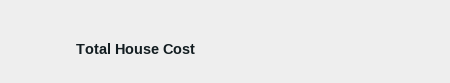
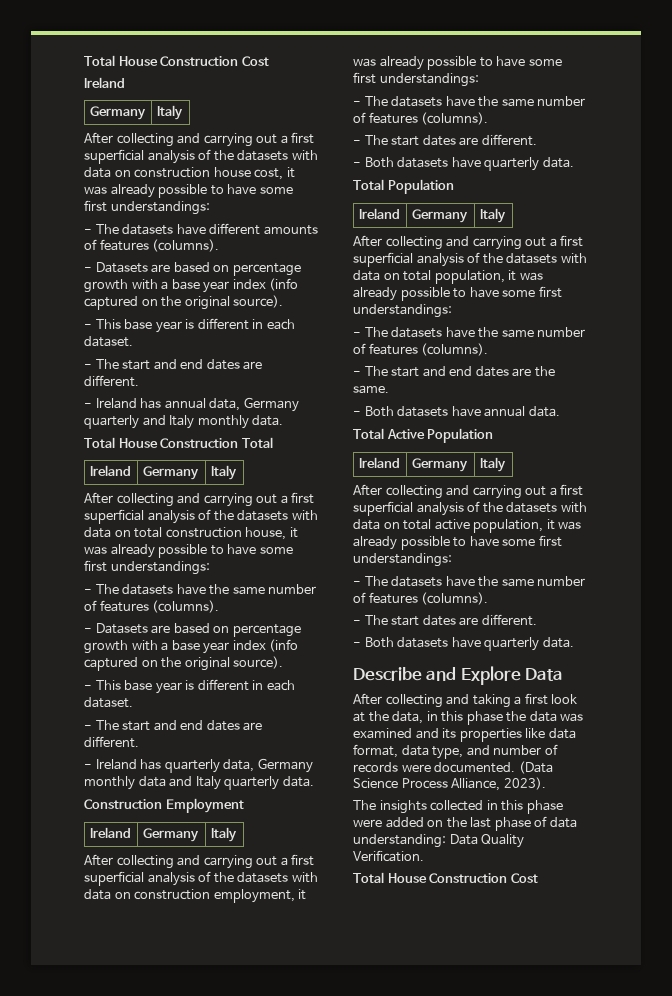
[76,43,195,54] Total House Cost -> [84,55,269,66] [84,77,125,88] [89,106,146,120] [156,105,183,120] [84,132,315,147] [84,149,318,164] [84,167,295,180] [84,184,293,198] [84,200,210,215] [84,223,318,235] [84,239,220,252] [84,262,301,276] [84,278,299,293] [84,295,284,310] [84,318,295,333] [84,336,133,347] [84,359,263,370] [84,375,139,387] [84,397,299,412] [84,415,284,429] [84,437,273,448] [89,465,131,476] [142,466,199,480] [210,465,237,480] [84,492,315,507] [84,509,318,524] [84,527,298,540] [84,544,293,558] [84,560,210,575] [84,584,317,595] [84,600,220,613] [84,623,301,637] [84,639,299,654] [84,656,284,671] [84,679,295,694] [84,697,133,708] [84,720,263,731] [84,736,139,748] [84,758,313,773] [84,776,314,790] [84,798,244,813] [89,827,131,838] [142,828,199,842] [210,827,237,842] [84,854,315,869] [84,871,318,886] [84,889,307,903] [353,56,562,70] [353,72,479,87] [353,96,586,107] [353,112,489,125] [353,134,537,146] [353,157,574,171] [353,179,454,194] [358,208,400,219] [411,209,468,223] [479,208,506,223] [353,235,584,250] [353,252,587,267] [353,270,543,284] [353,286,562,301] [353,304,452,318] [353,327,586,338] [353,343,489,356] [353,366,555,377] [353,385,389,394] [353,406,560,417] [353,428,494,443] [358,457,400,468] [411,458,468,472] [479,457,506,472] [353,484,584,499] [353,501,587,516] [353,519,582,533] [353,535,562,550] [353,553,452,567] [353,576,586,587] [353,592,489,605] [353,614,537,626] [353,637,574,651] [353,666,564,685] [353,693,578,708] [353,711,584,725] [353,728,576,742] [353,744,558,759] [353,761,553,774] [353,777,546,791] [353,800,563,814] [353,816,577,831] [353,834,525,848] [353,850,424,862] [353,872,538,883] Total House Construction Cost // Ireland // Germany | Italy // After collecting and carrying out a first superficial analysis of the datasets with data on construction house cost, it was already possible to have some first understandings: // - The datasets have different amounts of features (columns). // - Datasets are based on percentage growth with a base year index (info captured on the original source). // - This base year is different in each dataset. // - The start and end dates are different. // - Ireland has annual data, Germany quarterly and Italy monthly data. // Total House Construction Total // Ireland | Germany | Italy // After collecting and carrying out a first superficial analysis of the datasets with data on total construction house, it was already possible to have some first understandings: // - The datasets have the same number of features (columns). // - Datasets are based on percentage growth with a base year index (info captured on the original source). // - This base year is different in each dataset. // - The start and end dates are different. // - Ireland has quarterly data, Germany monthly data and Italy quarterly data. // Construction Employment // Ireland | Germany | Italy // After collecting and carrying out a first superficial analysis of the datasets with data on construction employment, it was already possible to have some first understandings: // - The datasets have the same number of features (columns). // - The start dates are different. // - Both datasets have quarterly data. // Total Population // Ireland | Germany | Italy // After collecting and carrying out a first superficial analysis of the datasets with data on total population, it was already possible to have some first understandings: // - The datasets have the same number of features (columns). // - The start and end dates are the same. // - Both datasets have annual data. // Total Active Population // Ireland | Germany | Italy // After collecting and carrying out a first superficial analysis of the datasets with data on total active population, it was already possible to have some first understandings: // - The datasets have the same number of features (columns). // - The start dates are different. // - Both datasets have quarterly data. // Describe and Explore Data // After collecting and taking a first look at the data, in this phase the data was examined and its properties like data format, data type, and number of records were documented. (Data Science Process Alliance, 2023). // The insights collected in this phase were added on the last phase of data understanding: Data Quality Verification. // Total House Construction Cost

